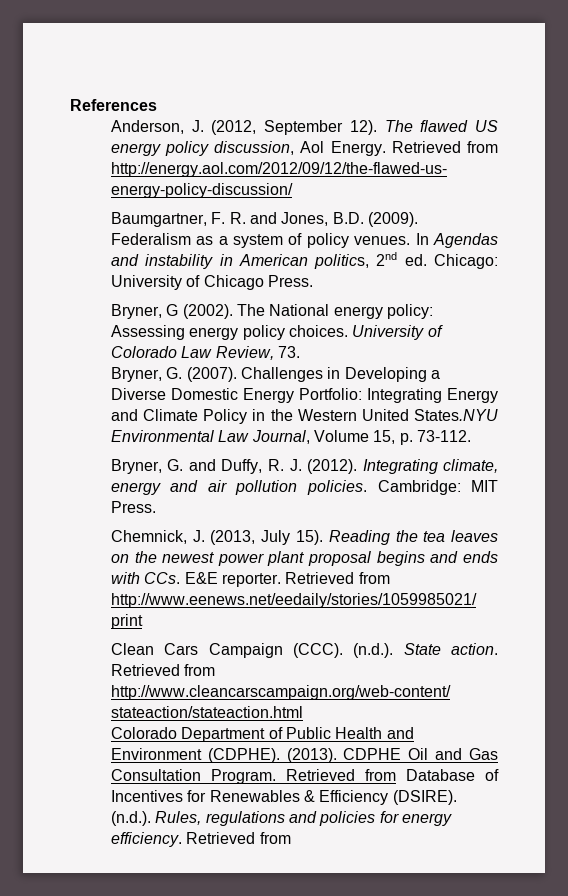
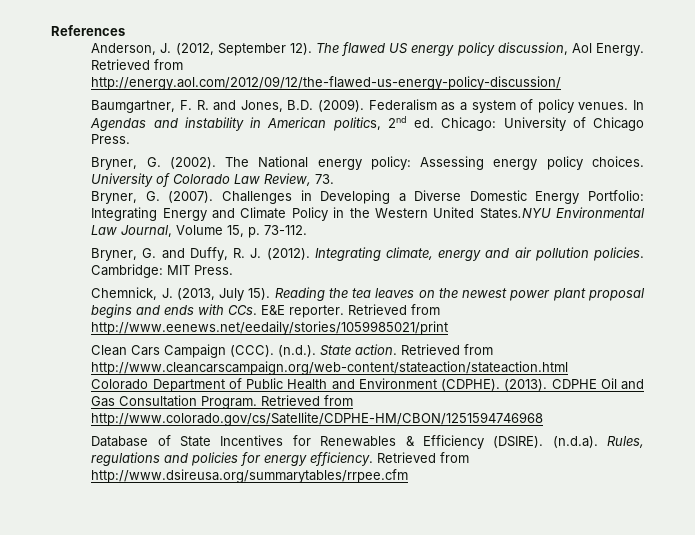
[166,304,179,316] G -> [146,157,161,167] G.
(396, 775) none -> [91,412,544,426] http://www.colorado.gov/cs/Satellite/CDPHE-HM/CBON/1251594746968 //
(500, 775) none -> [179,436,211,447] State
[110,811,151,826] (n.d.). -> [552,436,598,448] (n.d.a).
(291, 838) none -> [91,469,409,483] http://www.dsireusa.org/summarytables/rrpee.cfm

